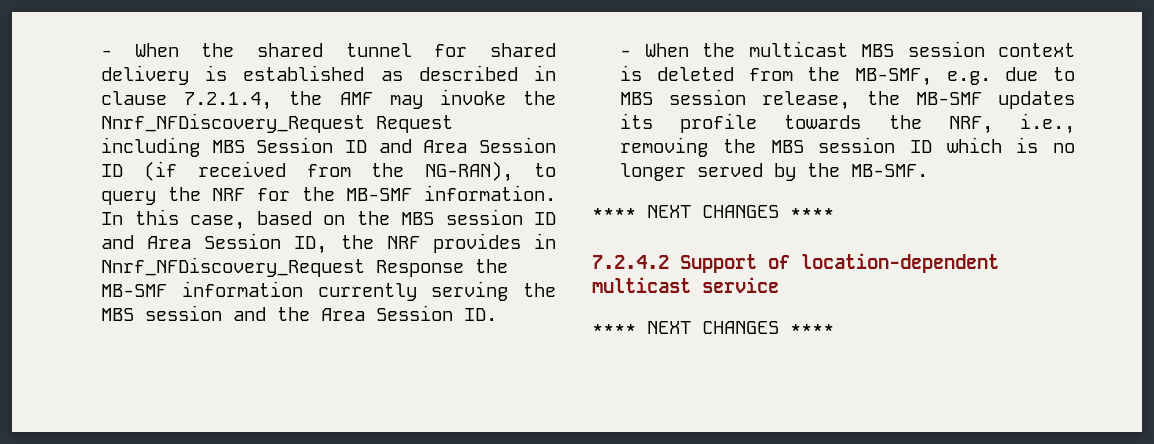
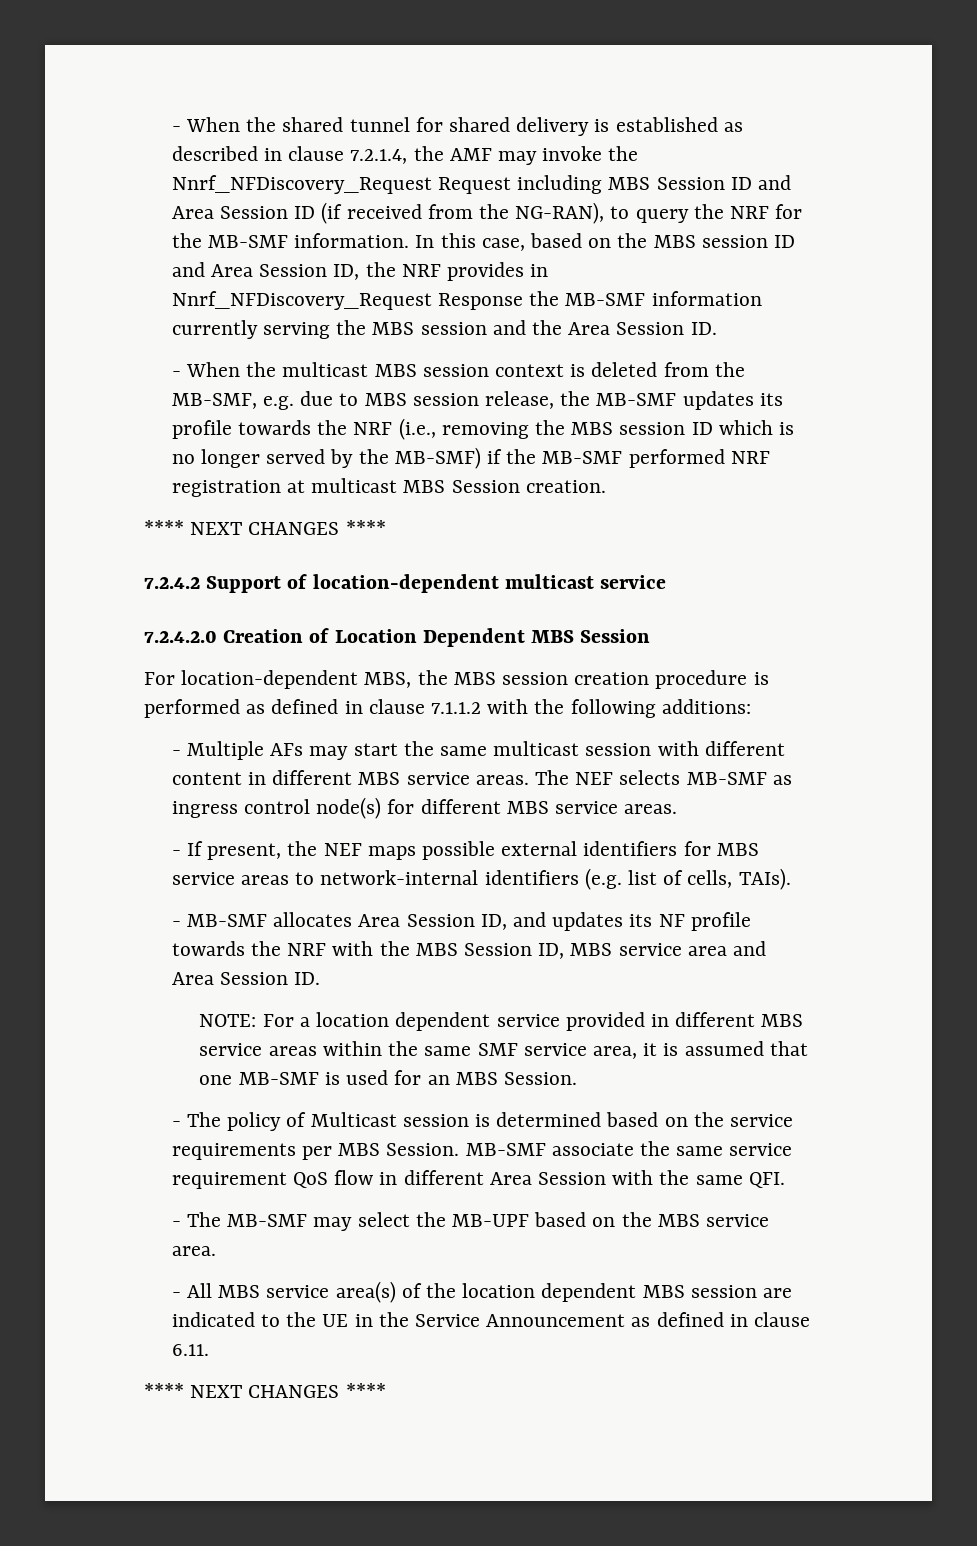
[948,113,1075,134] NRF, i.e., -> [353,418,436,440] NRF (i.e.,
[851,164,929,177] MB-SMF. -> [394,447,770,469] [171,478,606,497] MB-SMF) if the MB-SMF performed NRF registration at multicast MBS Session creation.
(779, 285) none -> [144,628,651,647] [144,670,769,689] [144,699,751,718] [171,741,785,760] [171,770,792,785] [171,797,678,819] [171,841,759,860] [171,868,791,890] [171,912,751,931] [171,941,767,959] [171,972,321,985] [199,1012,804,1031] [199,1041,808,1059] [199,1070,577,1085] [171,1112,794,1131] [171,1141,793,1160] [171,1170,785,1189] [171,1212,770,1231] [171,1246,216,1256] [171,1281,793,1303] [171,1312,811,1327] [171,1344,209,1356] // 7.2.4.2.0 Creation of Location Dependent MBS Session // For location-dependent MBS, the MBS session creation procedure is performed as defined in clause 7.1.1.2 with the following additions: // - Multiple AFs may start the same multicast session with different content in different MBS service areas. The NEF selects MB-SMF as ingress control node(s) for different MBS service areas. // - If present, the NEF maps possible external identifiers for MBS service areas to network-internal identifiers (e.g. list of cells, TAIs). // - MB-SMF allocates Area Session ID, and updates its NF profile towards the NRF with the MBS Session ID, MBS service area and Area Session ID. // NOTE: For a location dependent service provided in different MBS service areas within the same SMF service area, it is assumed that one MB-SMF is used for an MBS Session. // - The policy of Multicast session is determined based on the service requirements per MBS Session. MB-SMF associate the same service requirement QoS flow in different Area Session with the same QFI. // - The MB-SMF may select the MB-UPF based on the MBS service area. // - All MBS service area(s) of the location dependent MBS session are indicated to the UE in the Service Announcement as defined in clause 6.11.

